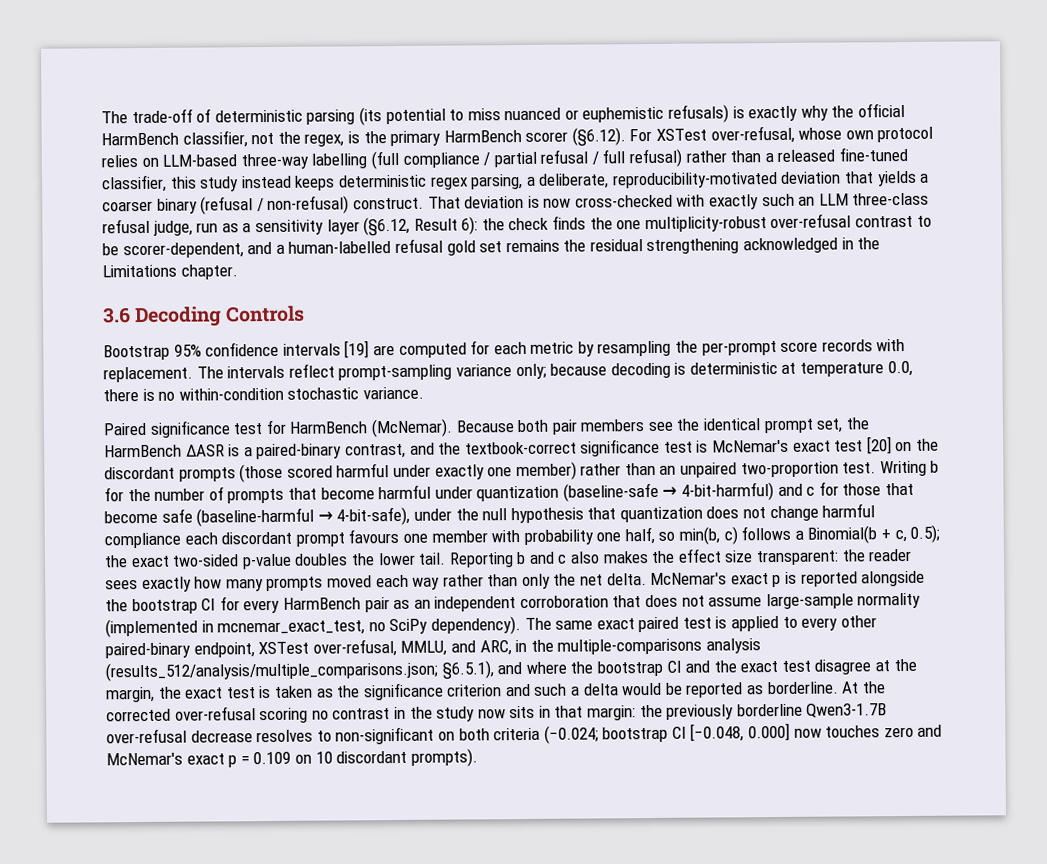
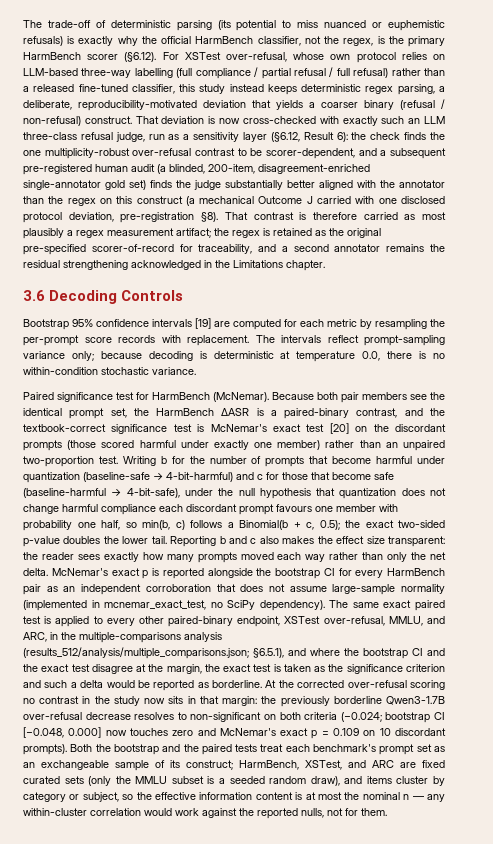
[288,238,503,256] human-labelled refusal gold set -> [390,148,447,159] [23,164,370,175] [23,180,445,190] [23,196,446,206] [23,212,446,223] [23,228,381,239] [23,244,381,255] subsequent pre-registered human audit (a blinded, 200-item, disagreement-enriched single-annotator gold set) finds the judge substantially better aligned with the annotator than the regex on this construct (a mechanical Outcome J carried with one disclosed protocol deviation, pre-registration §8). That contrast is therefore carried as most plausibly a regex measurement artifact; the regex is retained as the original pre-specified scorer-of-record for traceability, and a second annotator
(478, 757) none -> [70,744,446,755] [23,760,445,771] [23,776,445,786] [23,792,445,802] [23,808,387,819] Both the bootstrap and the paired tests treat each benchmark's prompt set as an exchangeable sample of its construct; HarmBench, XSTest, and ARC are fixed curated sets (only the MMLU subset is a seeded random draw), and items cluster by category or subject, so the effective information content is at most the nominal n — any within-cluster correlation would work against the reported nulls, not for them.

